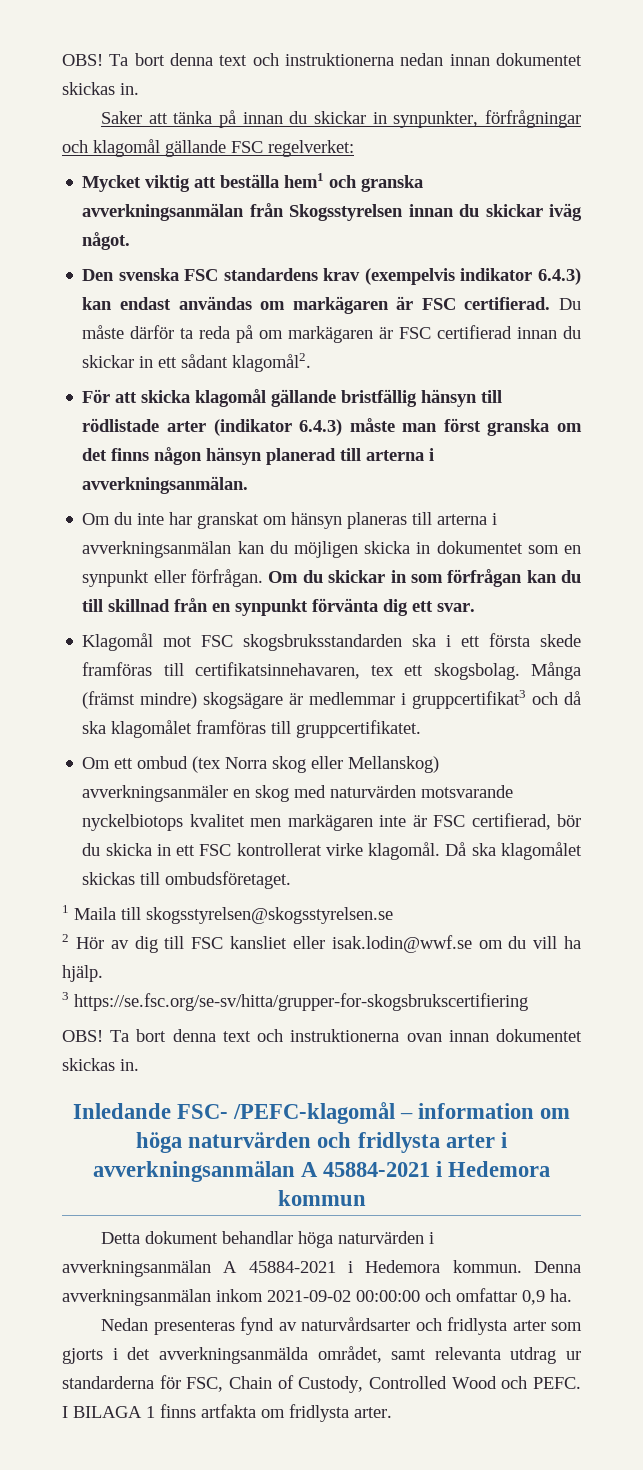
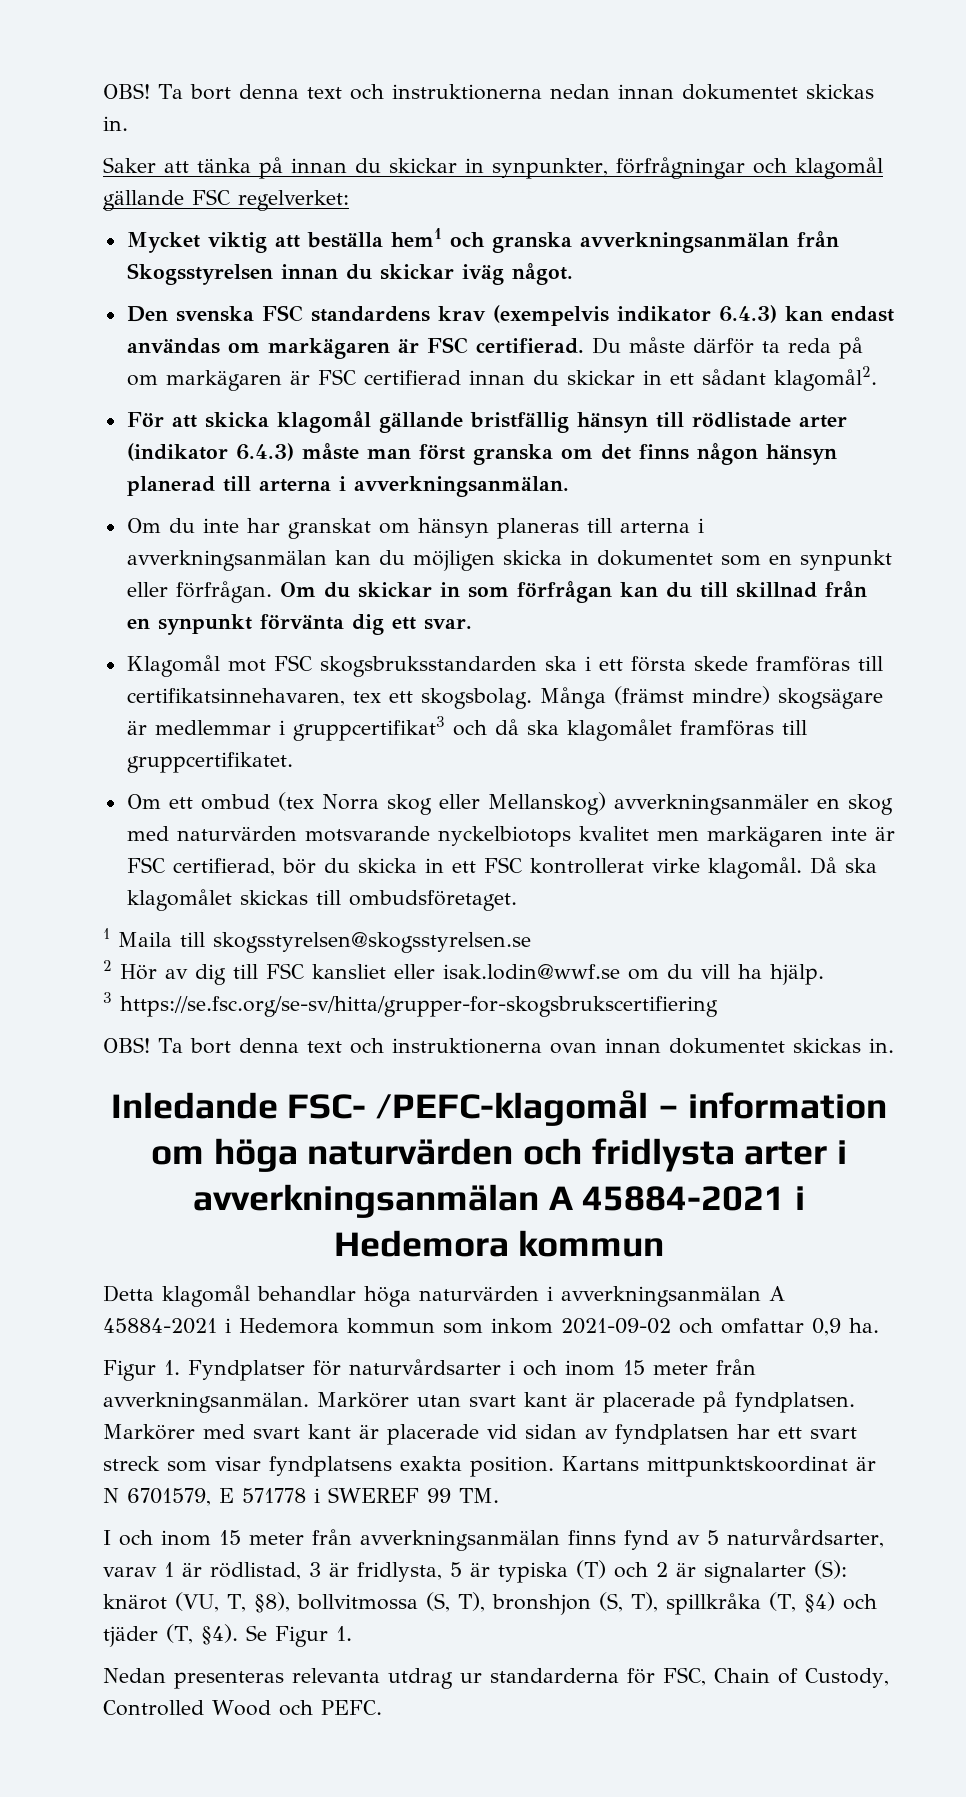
[145,1231,219,1244] dokument -> [162,1285,250,1307] klagomål
[452,1260,581,1273] [62,1289,211,1306] kommun. Denna avverkningsanmälan -> [347,1318,483,1334] kommun som
[356,1290,420,1302] 00:00:00 -> (671, 1326) none
[101,1317,583,1335] [62,1346,427,1364] Nedan presenteras fynd av naturvårdsarter och fridlysta arter som gjorts i det avverkningsanmälda området, samt -> [103,1359,756,1381] [103,1391,855,1413] [103,1424,857,1445] [103,1456,876,1477] [103,1487,499,1506] [103,1529,884,1551] [103,1560,847,1583] [103,1592,877,1615] [103,1624,352,1647] [103,1668,284,1689] Figur 1. Fyndplatser för naturvårdsarter i och inom 15 meter från avverkningsanmälan. Markörer utan svart kant är placerade på fyndplatsen. Markörer med svart kant är placerade vid sidan av fyndplatsen har ett svart streck som visar fyndplatsens exakta position. Kartans mittpunktskoordinat är N 6701579, E 571778 i SWEREF 99 TM. // I och inom 15 meter från avverkningsanmälan finns fynd av 5 naturvårdsarter, varav 1 är rödlistad, 3 är fridlysta, 5 är typiska (T) och 2 är signalarter (S): knärot (VU, T, §8), bollvitmossa (S, T), bronshjon (S, T), spillkråka (T, §4) och tjäder (T, §4). Se Figur 1. // Nedan presenteras
[62,1404,392,1422] I BILAGA 1 finns artfakta om fridlysta arter. -> (382, 1707) none

